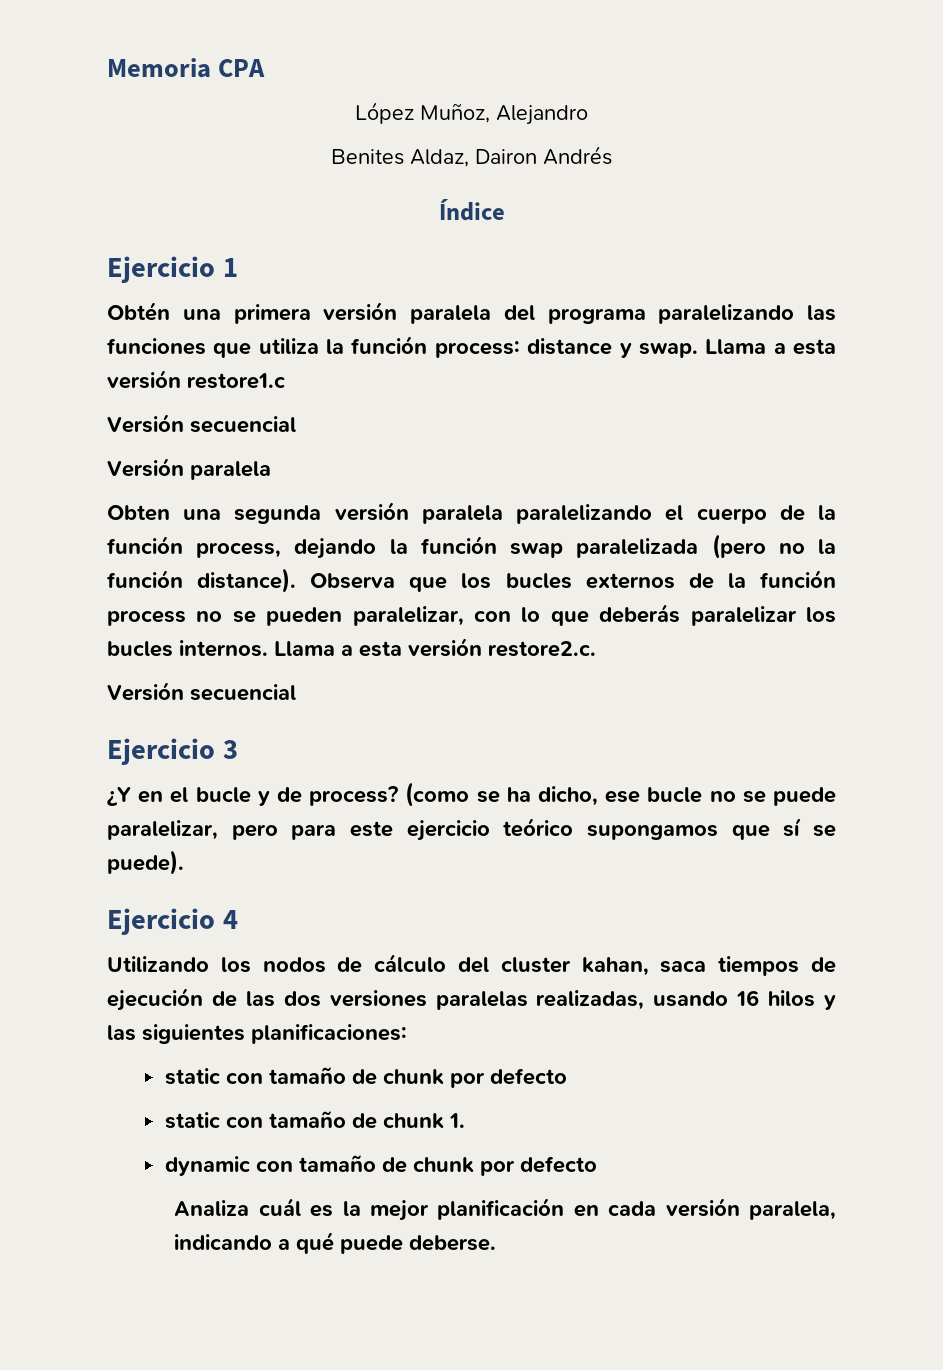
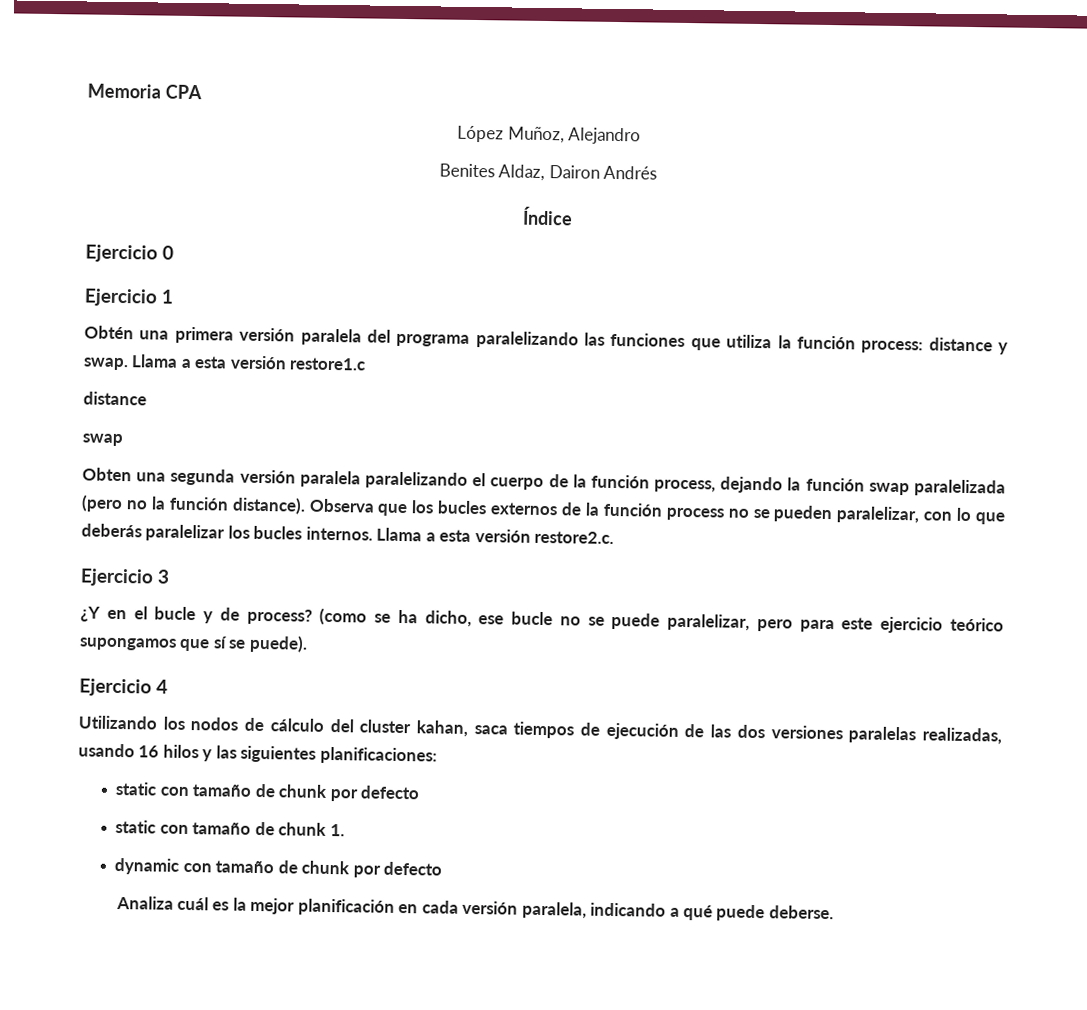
(505, 210) none -> [85,244,175,263] // Ejercicio 0
[107,414,296,433] [107,458,271,480] Versión secuencial // Versión paralela -> [83,391,147,406] [82,433,123,447] distance // swap
[107,682,296,701] // Versión secuencial -> (615, 537) none

